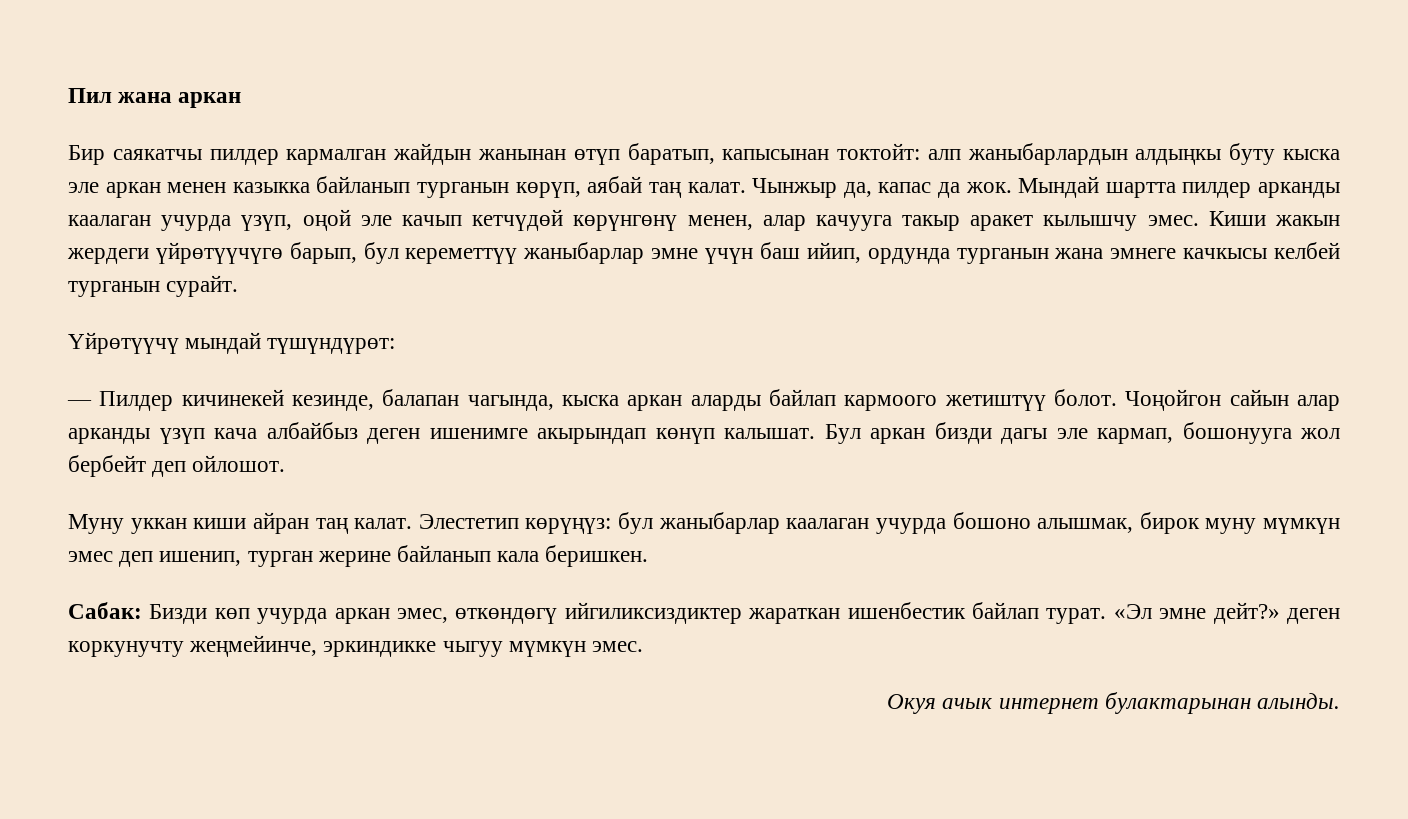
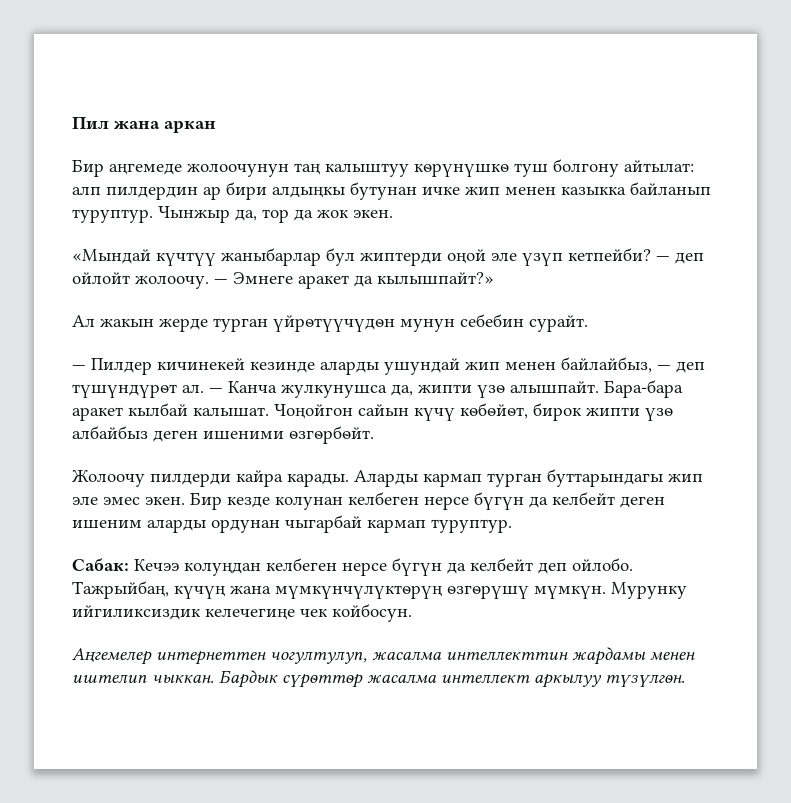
[112,143,1340,165] [68,176,1340,198] [68,209,1340,231] [67,242,1340,264] [68,275,239,297] [68,332,396,354] [67,389,1340,411] [68,422,1340,444] [68,455,286,477] [68,512,1340,534] [68,545,649,567] [68,602,1341,624] [68,635,644,657] [887,692,1340,714] саякатчы пилдер кармалган жайдын жанынан өтүп баратып, капысынан токтойт: алп жаныбарлардын алдыңкы буту кыска эле аркан менен казыкка байланып турганын көрүп, аябай таң калат. Чынжыр да, капас да жок. Мындай шартта пилдер арканды каалаган учурда үзүп, оңой эле качып кетчүдөй көрүнгөнү менен, алар качууга такыр аракет кылышчу эмес. Киши жакын жердеги үйрөтүүчүгө барып, бул кереметтүү жаныбарлар эмне үчүн баш ийип, ордунда турганын жана эмнеге качкысы келбей турганын сурайт. // Үйрөтүүчү мындай түшүндүрөт: // — Пилдер кичинекей кезинде, балапан чагында, кыска аркан аларды байлап кармоого жетиштүү болот. Чоңойгон сайын алар арканды үзүп кача албайбыз деген ишенимге акырындап көнүп калышат. Бул аркан бизди дагы эле кармап, бошонууга жол бербейт деп ойлошот. // Муну уккан киши айран таң калат. Элестетип көрүңүз: бул жаныбарлар каалаган учурда бошоно алышмак, бирок муну мүмкүн эмес деп ишенип, турган жерине байланып кала беришкен. // Сабак: Бизди көп учурда аркан эмес, өткөндөгү ийгиликсиздиктер жараткан ишенбестик байлап турат. «Эл эмне дейт?» деген коркунучту жеңмейинче, эркиндикке чыгуу мүмкүн эмес. // Окуя ачык интернет булактарынан алынды. -> [109,159,694,177] [72,182,711,200] [72,206,393,223] [72,248,704,266] [72,272,494,289] [72,314,588,332] [72,357,705,375] [72,380,683,398] [72,403,673,421] [72,426,374,444] [72,469,703,487] [72,492,665,510] [72,515,512,533] [72,558,633,576] [72,581,687,599] [72,604,412,622] [72,647,695,665] [72,670,685,688] аңгемеде жолоочунун таң калыштуу көрүнүшкө туш болгону айтылат: алп пилдердин ар бири алдыңкы бутунан ичке жип менен казыкка байланып туруптур. Чынжыр да, тор да жок экен. // «Мындай күчтүү жаныбарлар бул жиптерди оңой эле үзүп кетпейби? — деп ойлойт жолоочу. — Эмнеге аракет да кылышпайт?» // Ал жакын жерде турган үйрөтүүчүдөн мунун себебин сурайт. // — Пилдер кичинекей кезинде аларды ушундай жип менен байлайбыз, — деп түшүндүрөт ал. — Канча жулкунушса да, жипти үзө алышпайт. Бара-бара аракет кылбай калышат. Чоңойгон сайын күчү көбөйөт, бирок жипти үзө албайбыз деген ишеними өзгөрбөйт. // Жолоочу пилдерди кайра карады. Аларды кармап турган буттарындагы жип эле эмес экен. Бир кезде колунан келбеген нерсе бүгүн да келбейт деген ишеним аларды ордунан чыгарбай кармап туруптур. // Сабак: Кечээ колуңдан келбеген нерсе бүгүн да келбейт деп ойлобо. Тажрыйбаң, күчүң жана мүмкүнчүлүктөрүң өзгөрүшү мүмкүн. Мурунку ийгиликсиздик келечегиңе чек койбосун. // Аңгемелер интернеттен чогултулуп, жасалма интеллекттин жардамы менен иштелип чыккан. Бардык сүрөттөр жасалма интеллект аркылуу түзүлгөн.

